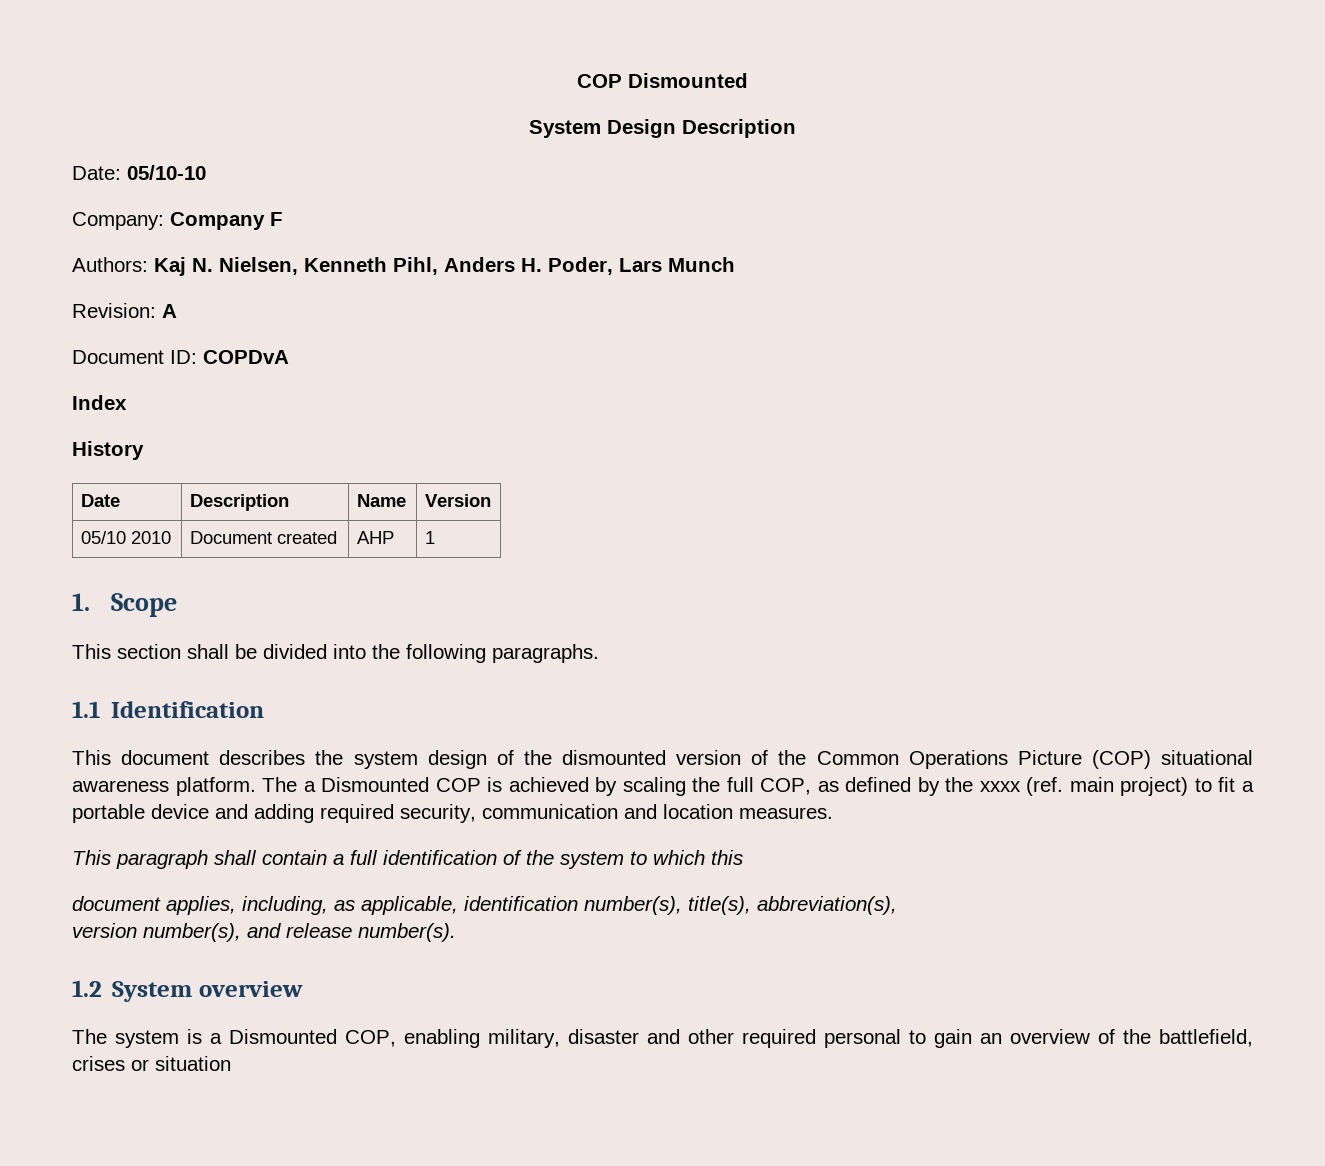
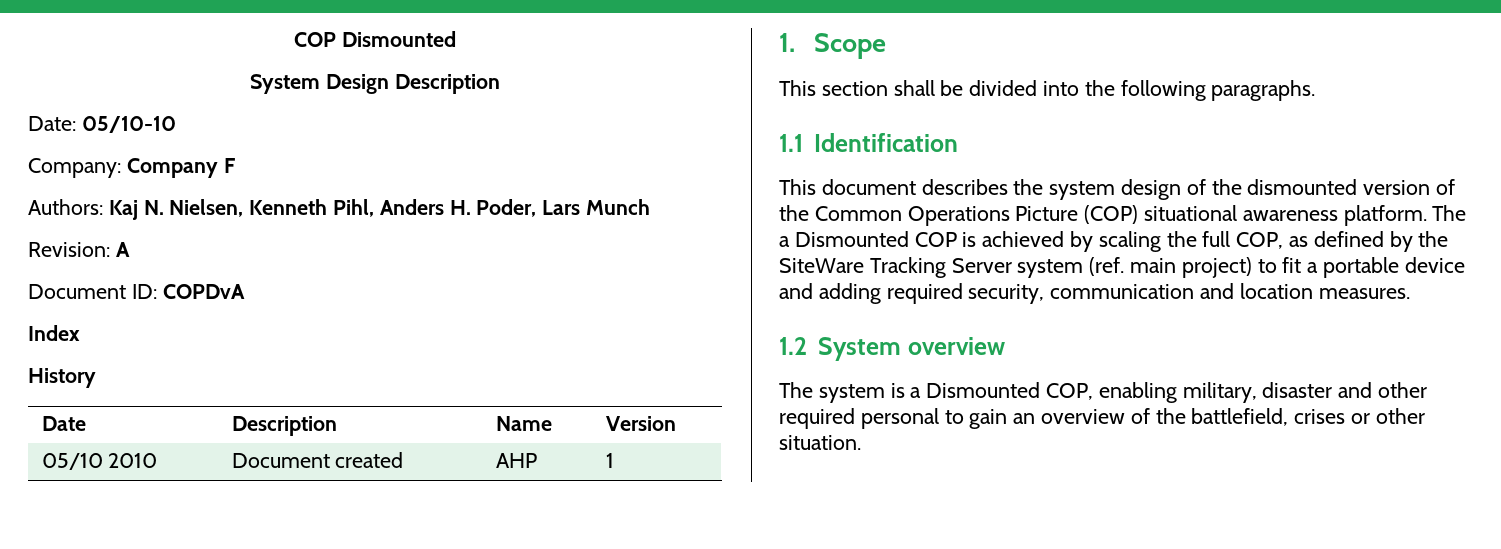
[979,781,1021,792] xxxx -> [779,257,1084,278] SiteWare Tracking Server system
[72,850,743,869] [72,896,897,915] [72,923,456,942] // This paragraph shall contain a full identification of the system to which this // document applies, including, as applicable, identification number(s), title(s), abbreviation(s), // version number(s), and release number(s). -> (1410, 293) none
[155,1056,231,1071] situation -> [1375,408,1425,424] [779,435,861,450] other situation.

